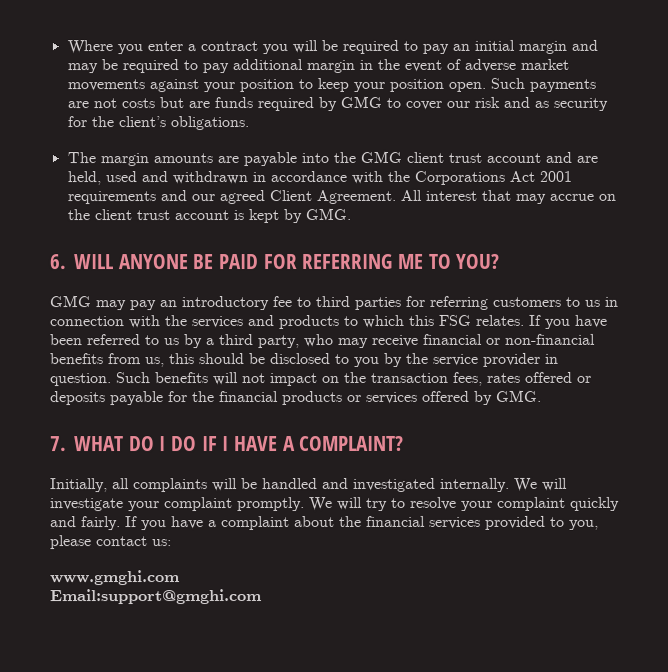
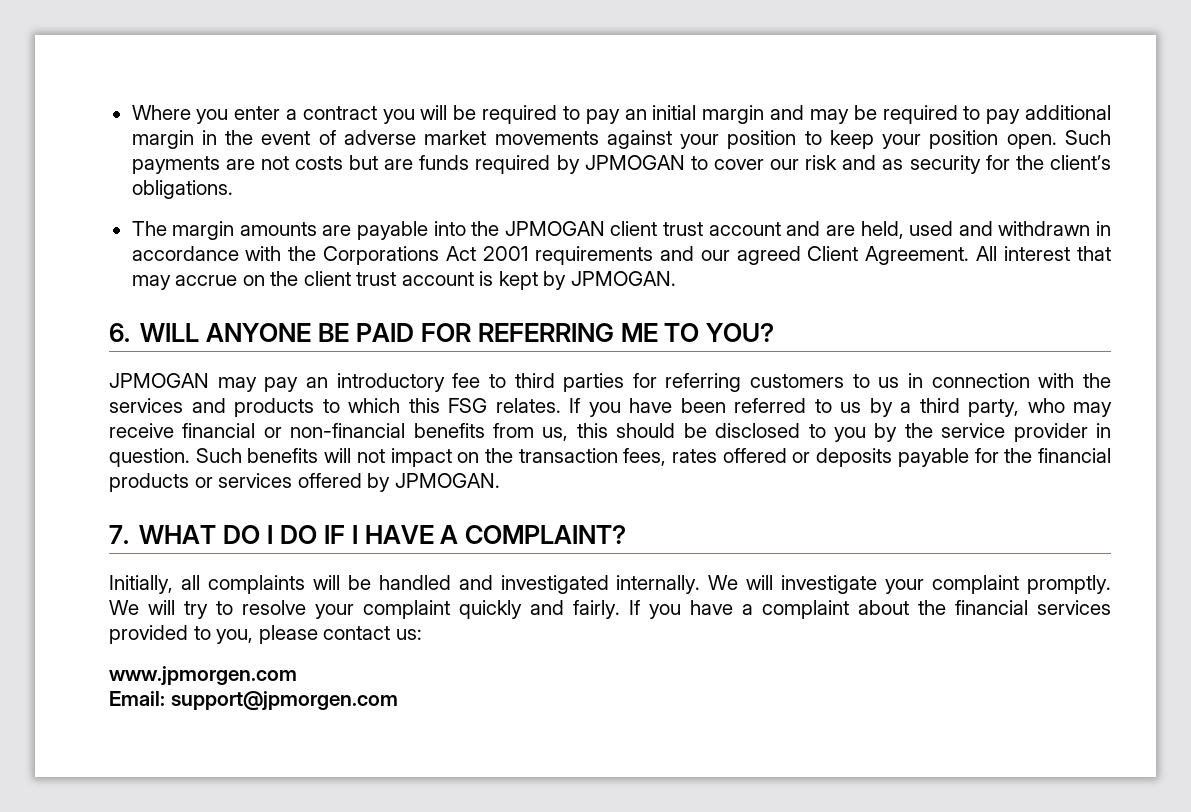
[339,95,382,108] GMG -> [584,155,685,170] JPMOGAN
[359,150,402,163] GMG -> [504,221,605,236] JPMOGAN
[304,207,351,221] GMG. -> [570,271,676,286] JPMOGAN.
[49,295,91,308] GMG -> [109,373,209,388] JPMOGAN
[496,389,542,402] GMG. -> [394,473,500,488] JPMOGAN.
[50,570,180,586] [50,589,262,605] www.gmghi.com // Email:support@gmghi.com -> [109,666,297,686] [109,691,398,711] www.jpmorgen.com // Email: support@jpmorgen.com

